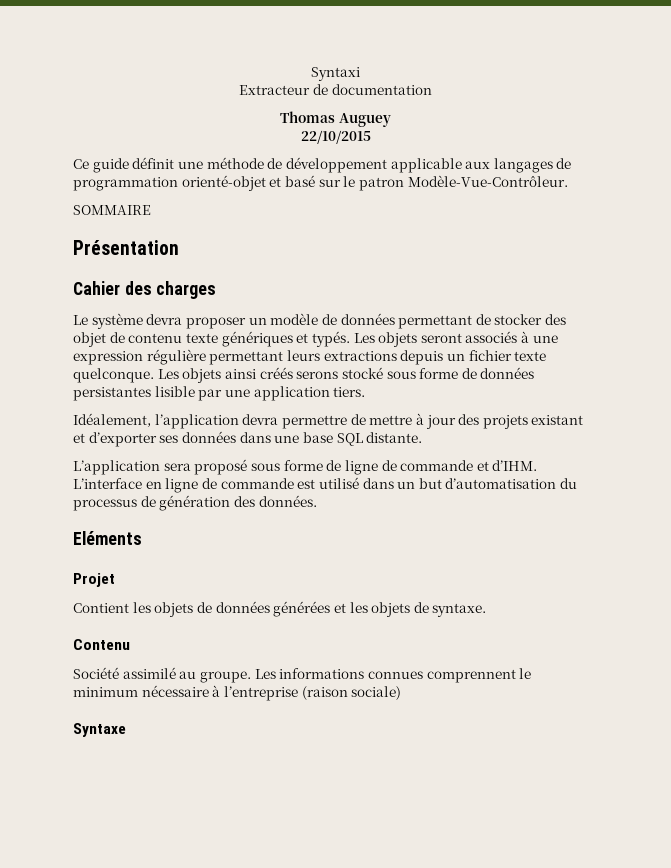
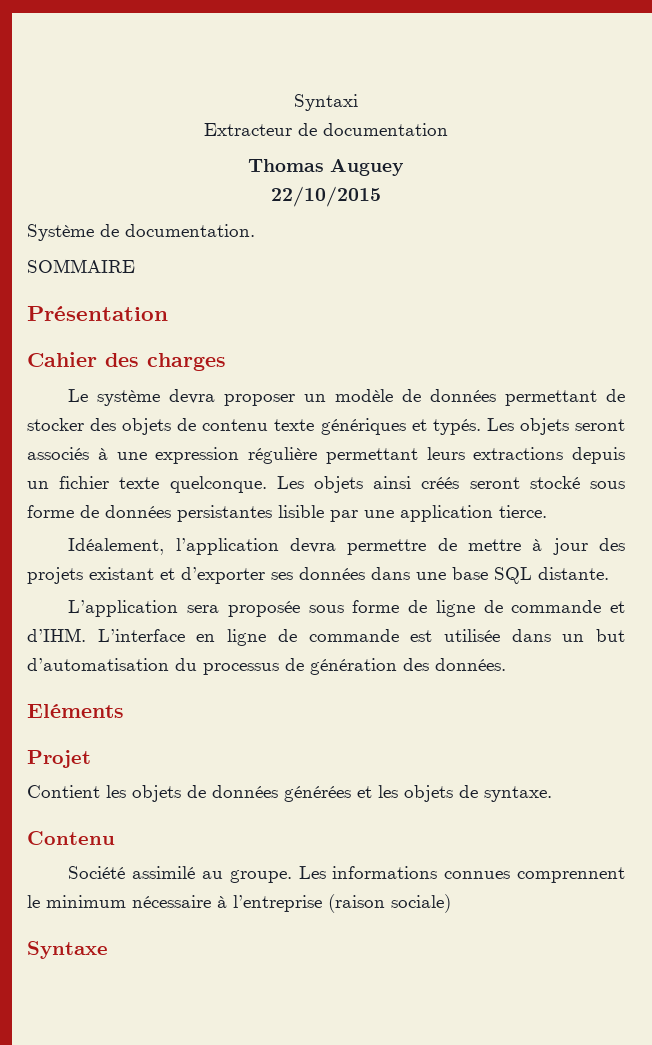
[73,157,572,173] [73,175,568,191] Ce guide définit une méthode de développement applicable aux langages de programmation orienté-objet et basé sur le patron Modèle-Vue-Contrôleur. -> [27,224,255,241] Système de documentation.
[73,332,106,347] objet -> [122,418,172,435] objets
[296,371,339,379] serons -> [469,477,520,489] seront
[333,387,366,397] tiers. -> [499,505,547,518] tierce.
[194,459,248,475] proposé -> [227,601,300,617] proposée
[318,477,359,489] utilisé -> [443,629,500,642] utilisée

